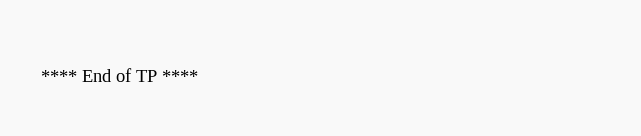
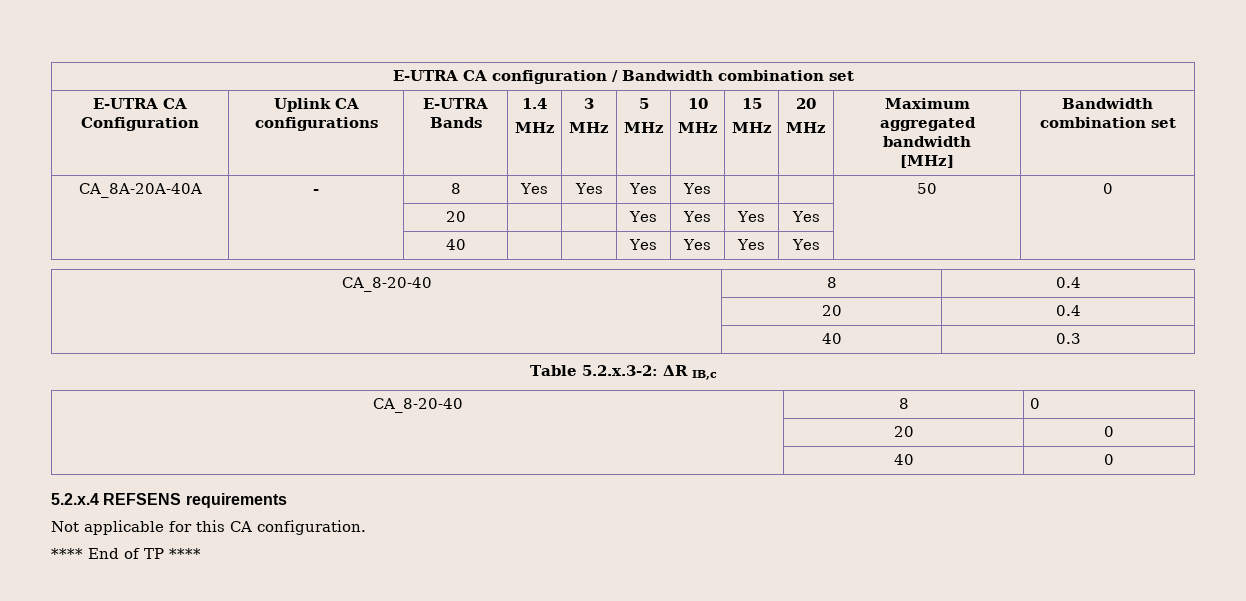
(41, 76) none -> [392,70,854,84] [93,98,187,109] [81,117,199,131] [273,98,359,112] [254,117,378,131] [423,98,488,109] [429,117,482,128] [522,98,547,109] [514,122,555,133] [584,98,594,109] [569,122,609,133] [638,98,649,109] [623,122,664,133] [687,98,708,109] [677,122,718,133] [741,98,762,109] [731,122,772,133] [796,98,816,109] [786,122,826,133] [884,98,970,109] [879,117,976,131] [883,136,971,147] [900,155,954,168] [1062,98,1153,109] [1039,117,1176,128] [78,183,202,198] [313,189,319,194] [450,183,461,194] [520,183,549,194] [574,183,603,194] [629,183,658,194] [683,183,712,194] [917,183,937,194] [1102,183,1113,194] [445,211,466,222] [629,211,658,222] [683,211,712,222] [737,211,766,222] [791,211,820,222] [445,239,466,250] [629,239,658,250] [683,239,712,250] [737,239,766,250] [791,239,820,250] [341,277,432,292] [826,277,837,288] [1055,277,1081,288] [821,305,842,316] [1055,305,1081,316] [821,333,842,344] [1055,333,1081,344] [529,365,717,380] [372,398,463,413] [898,398,909,409] [1029,398,1040,409] [893,426,914,437] [1104,426,1114,437] [893,454,914,465] [1104,454,1114,465] [51,493,287,508] [51,520,366,535] E-UTRA CA configuration / Bandwidth combination set // E-UTRA CA Configuration | Uplink CA configurations | E-UTRA Bands | 1.4 // MHz | 3 // MHz | 5 // MHz | 10 // MHz | 15 // MHz | 20 // MHz | Maximum aggregated bandwidth // [MHz] | Bandwidth combination set // CA_8A-20A-40A | - | 8 | Yes | Yes | Yes | Yes | | | 50 | 0 // | | 20 | | | Yes | Yes | Yes | Yes | | // | | 40 | | | Yes | Yes | Yes | Yes | | // CA_8-20-40 | 8 | 0.4 // | 20 | 0.4 // | 40 | 0.3 // Table 5.2.x.3-2: ΔR IB,c // CA_8-20-40 | 8 | 0 // | 20 | 0 // | 40 | 0 // 5.2.x.4 REFSENS requirements // Not applicable for this CA configuration. //

